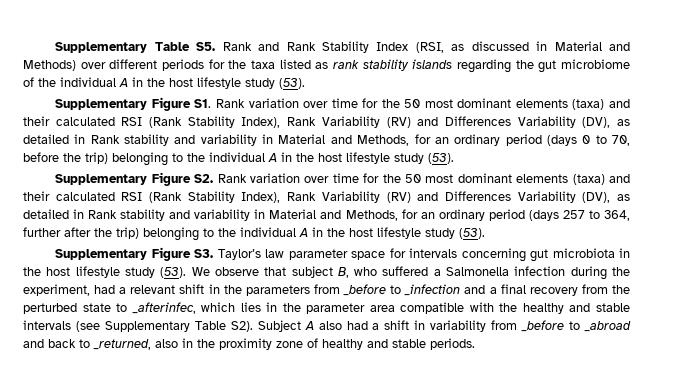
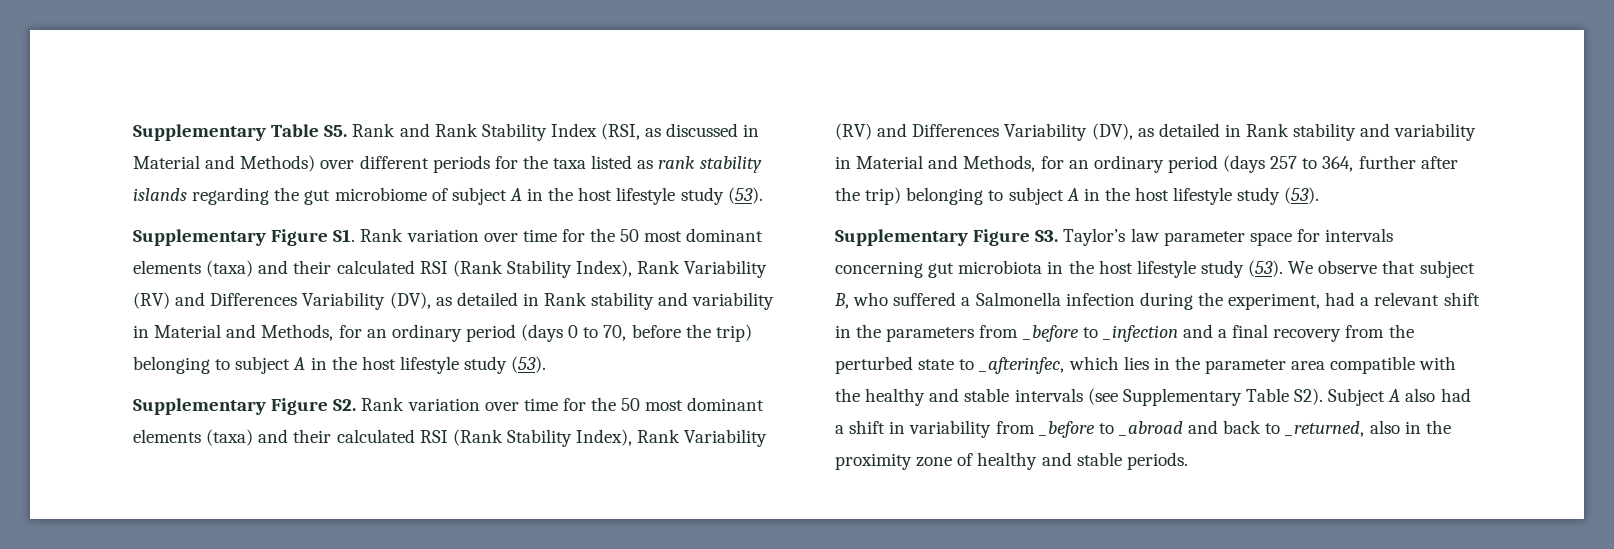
[38,77,116,87] the individual -> [451,187,507,205] subject
[187,152,265,162] the individual -> [235,356,291,374] subject
[218,227,296,237] the individual -> [1008,187,1064,205] subject

